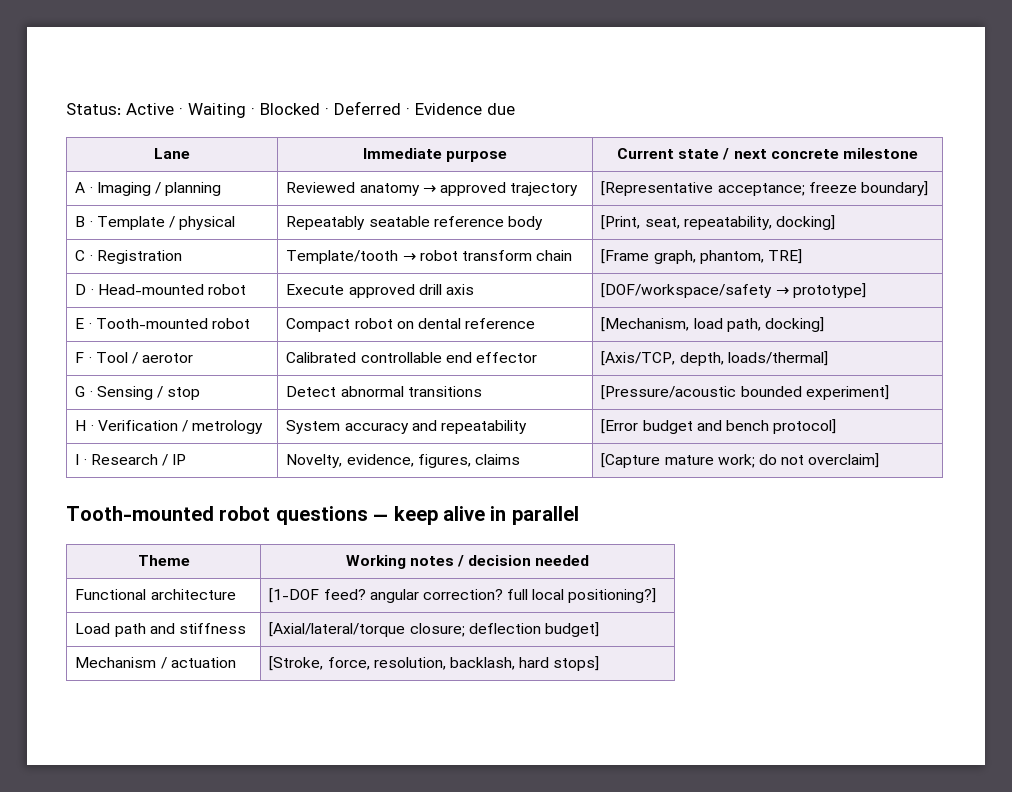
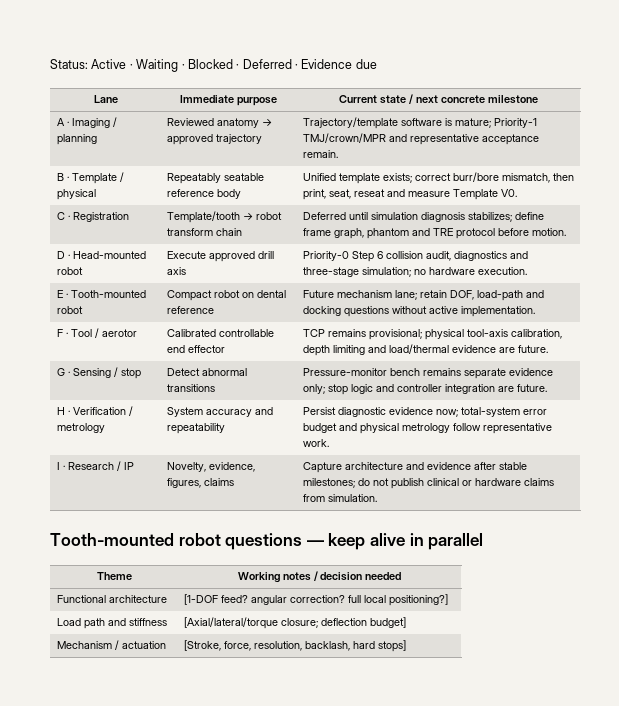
[601,181,928,196] [Representative acceptance; freeze boundary] -> [302,117,537,129] [302,133,539,145] [302,150,338,158] Trajectory/template software is mature; Priority-1 TMJ/crown/MPR and representative acceptance remain.
[601,215,835,230] [Print, seat, repeatability, docking] -> [302,172,574,184] [302,189,517,200] Unified template exists; correct burr/bore mismatch, then print, seat, reseat and measure Template V0.
[601,249,802,264] [Frame graph, phantom, TRE] -> [302,212,544,222] [302,228,566,239] Deferred until simulation diagnosis stabilizes; define frame graph, phantom and TRE protocol before motion.
[601,283,866,298] [DOF/workspace/safety → prototype] -> [302,251,528,262] [302,267,527,277] Priority-0 Step 6 collision audit, diagnostics and three-stage simulation; no hardware execution.
[601,317,824,332] [Mechanism, load path, docking] -> [302,290,544,301] [302,306,535,317] Future mechanism lane; retain DOF, load-path and docking questions without active implementation.
[601,351,828,366] [Axis/TCP, depth, loads/thermal] -> [302,329,562,340] [302,344,548,356] TCP remains provisional; physical tool-axis calibration, depth limiting and load/thermal evidence are future.
[601,385,889,400] [Pressure/acoustic bounded experiment] -> [302,368,553,379] [302,384,547,395] Pressure-monitor bench remains separate evidence only; stop logic and controller integration are future.
[601,419,837,434] [Error budget and bench protocol] -> [302,407,547,417] [302,423,552,434] [302,439,329,447] Persist diagnostic evidence now; total-system error budget and physical metrology follow representative work.
[601,453,880,468] [Capture mature work; do not overclaim] -> [302,462,527,473] [302,478,554,489] [302,494,377,502] Capture architecture and evidence after stable milestones; do not publish clinical or hardware claims from simulation.

